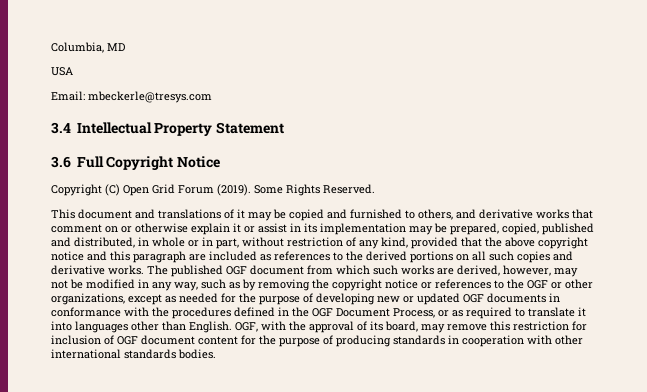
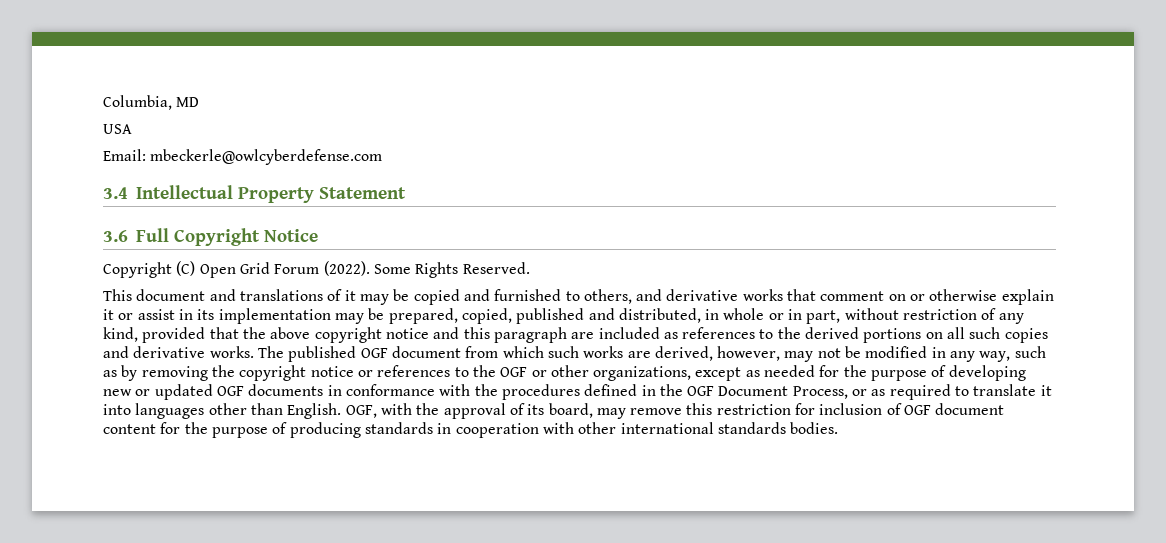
[88,91,212,103] mbeckerle@tresys.com -> [150,149,383,165] mbeckerle@owlcyberdefense.com
[217,184,251,196] (2019). -> [323,261,370,276] (2022).

